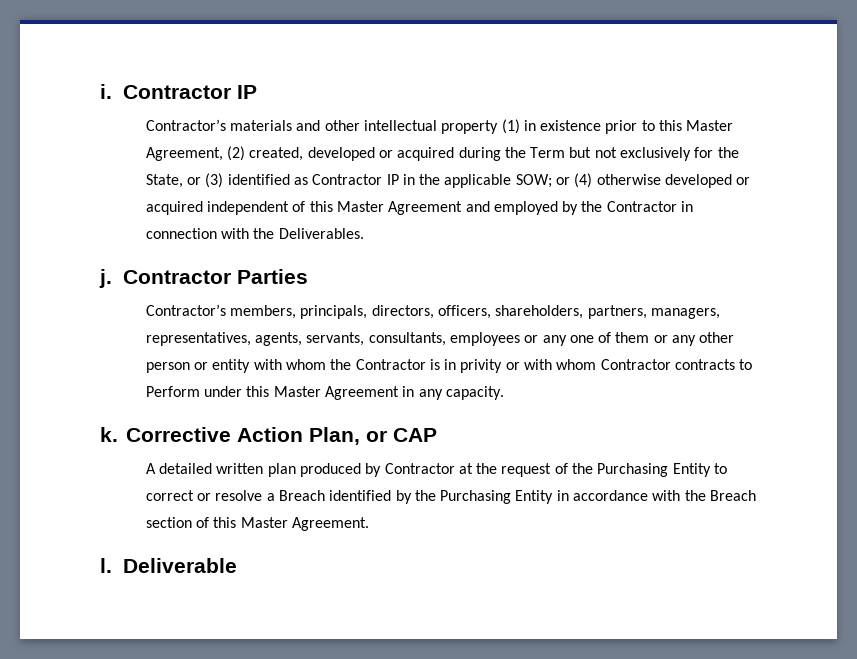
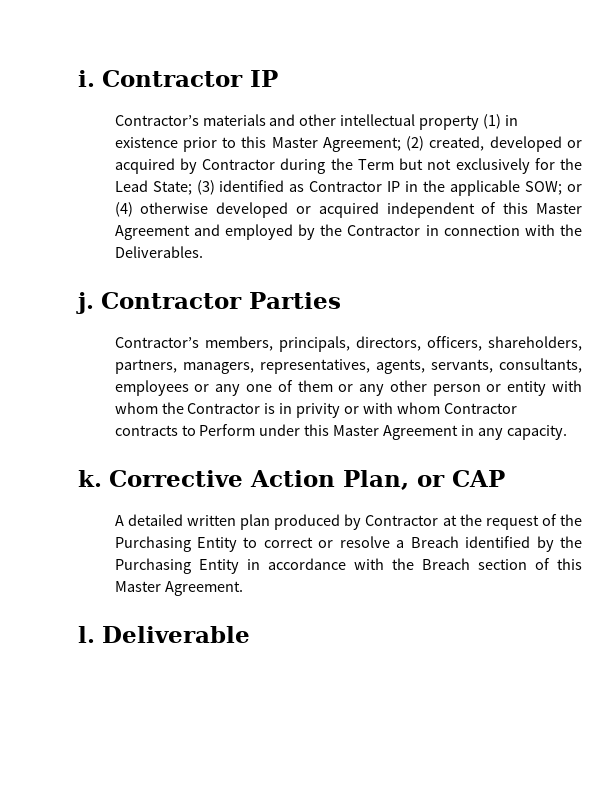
[145,147,223,161] Agreement, -> [322,137,401,152] Agreement;
(455, 154) none -> [179,158,276,174] by Contractor
[145,174,201,188] State, or -> [114,180,192,195] Lead State;

